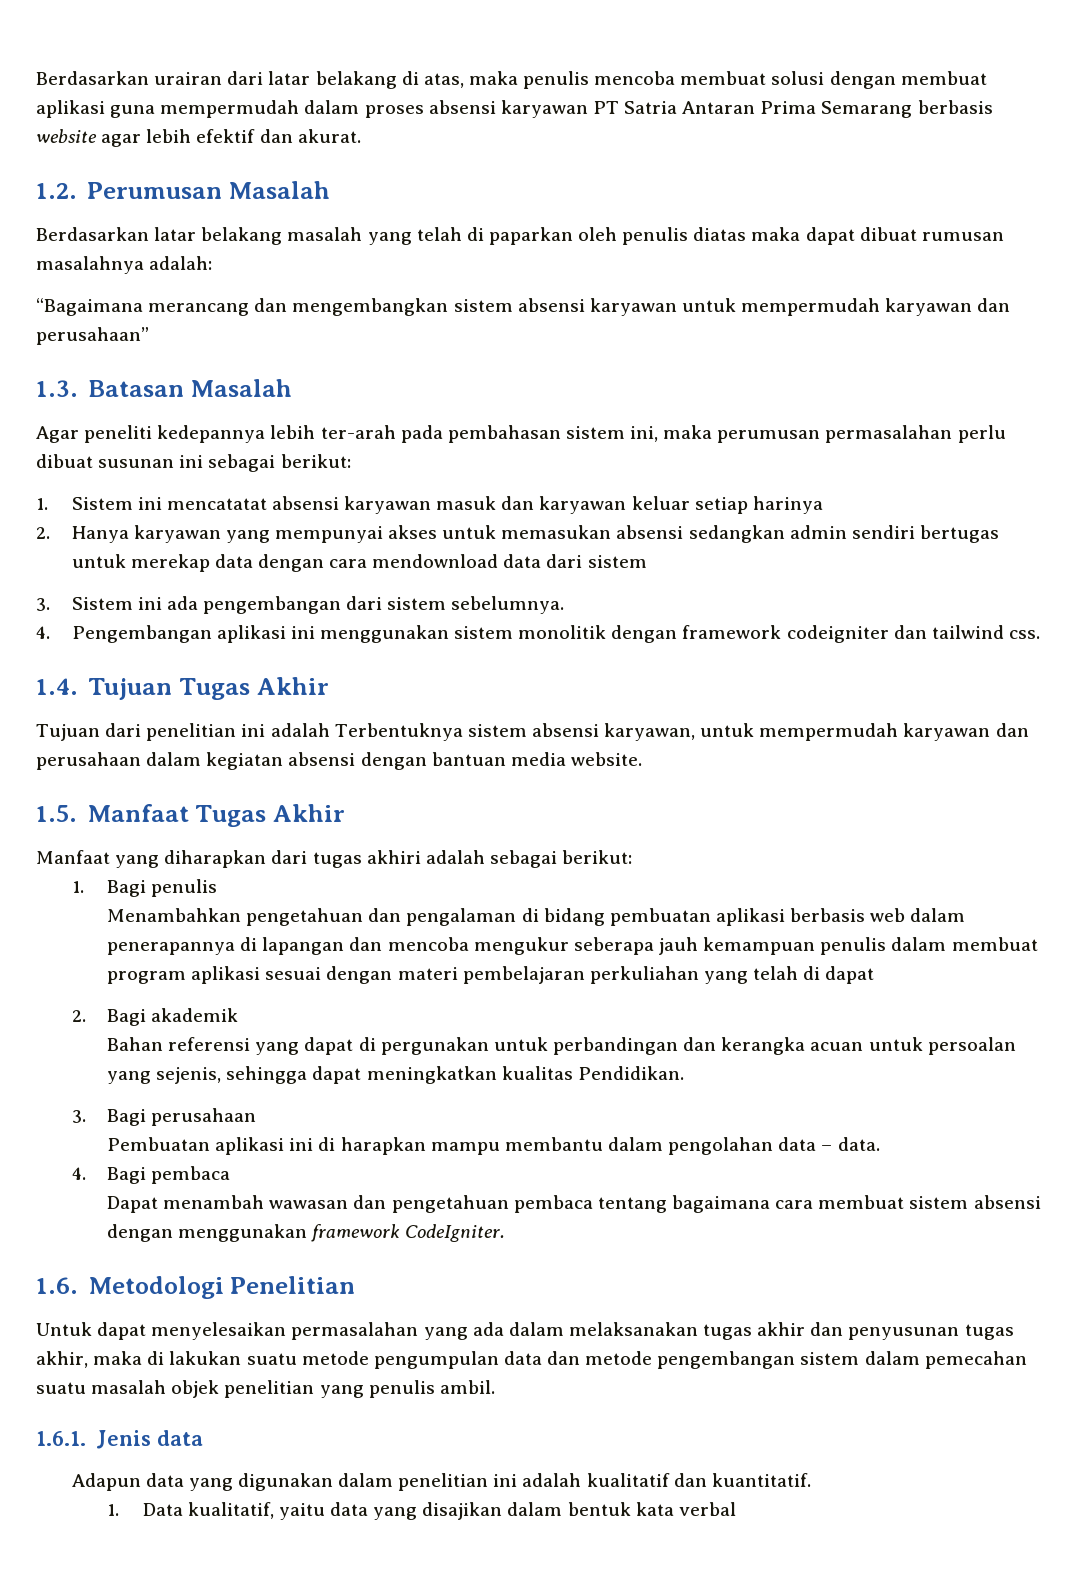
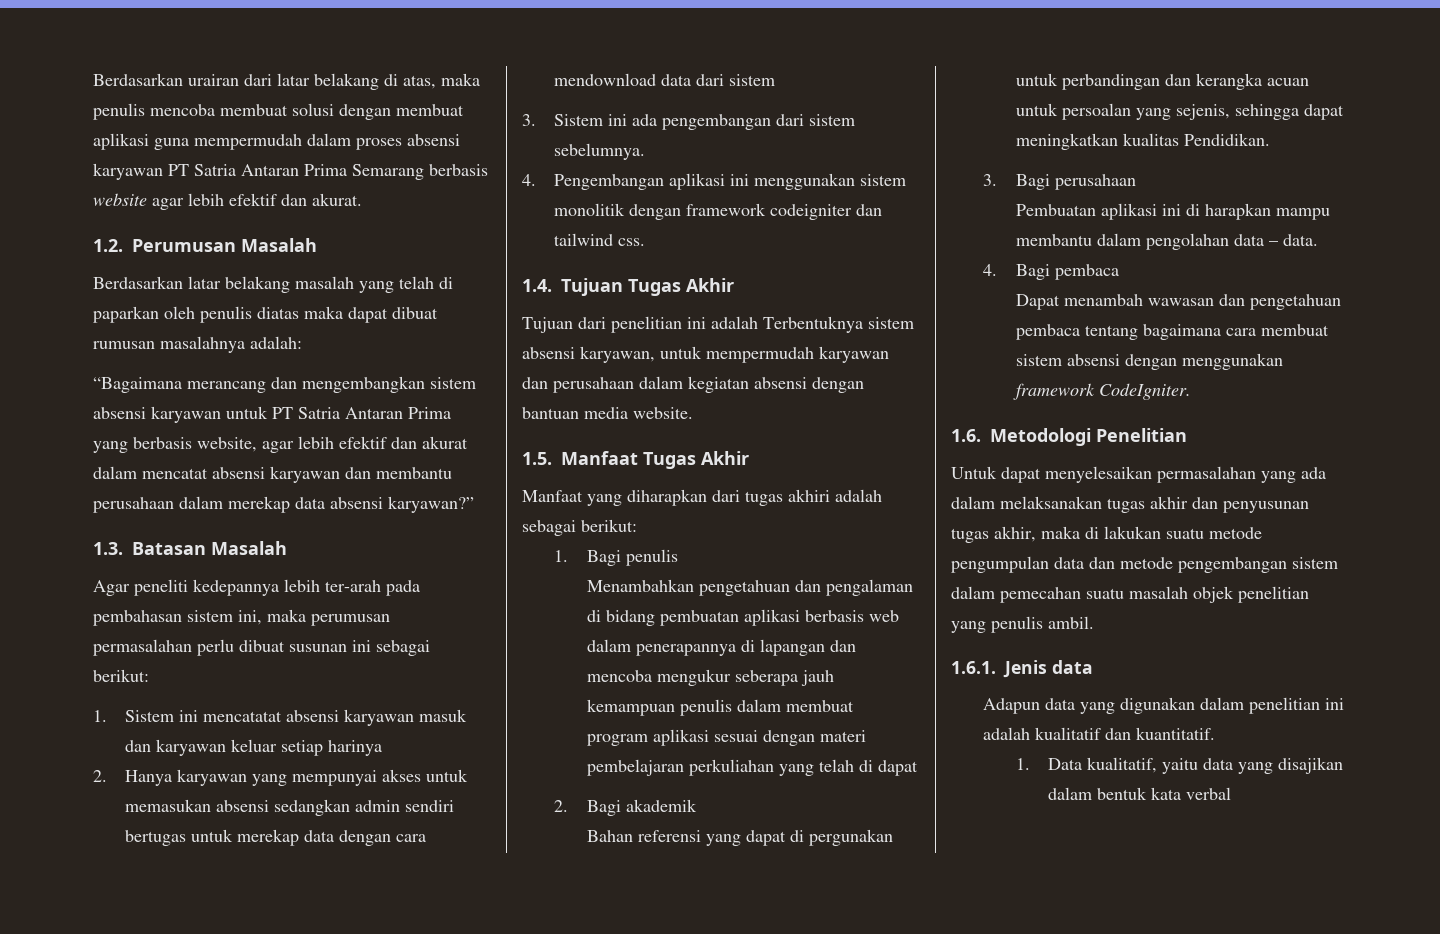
[741,298,1011,316] [36,327,149,345] mempermudah karyawan dan perusahaan” -> [272,407,451,419] [93,436,468,453] [93,466,452,483] [93,496,474,513] PT Satria Antaran Prima yang berbasis website, agar lebih efektif dan akurat dalam mencatat absensi karyawan dan membantu perusahaan dalam merekap data absensi karyawan?”

